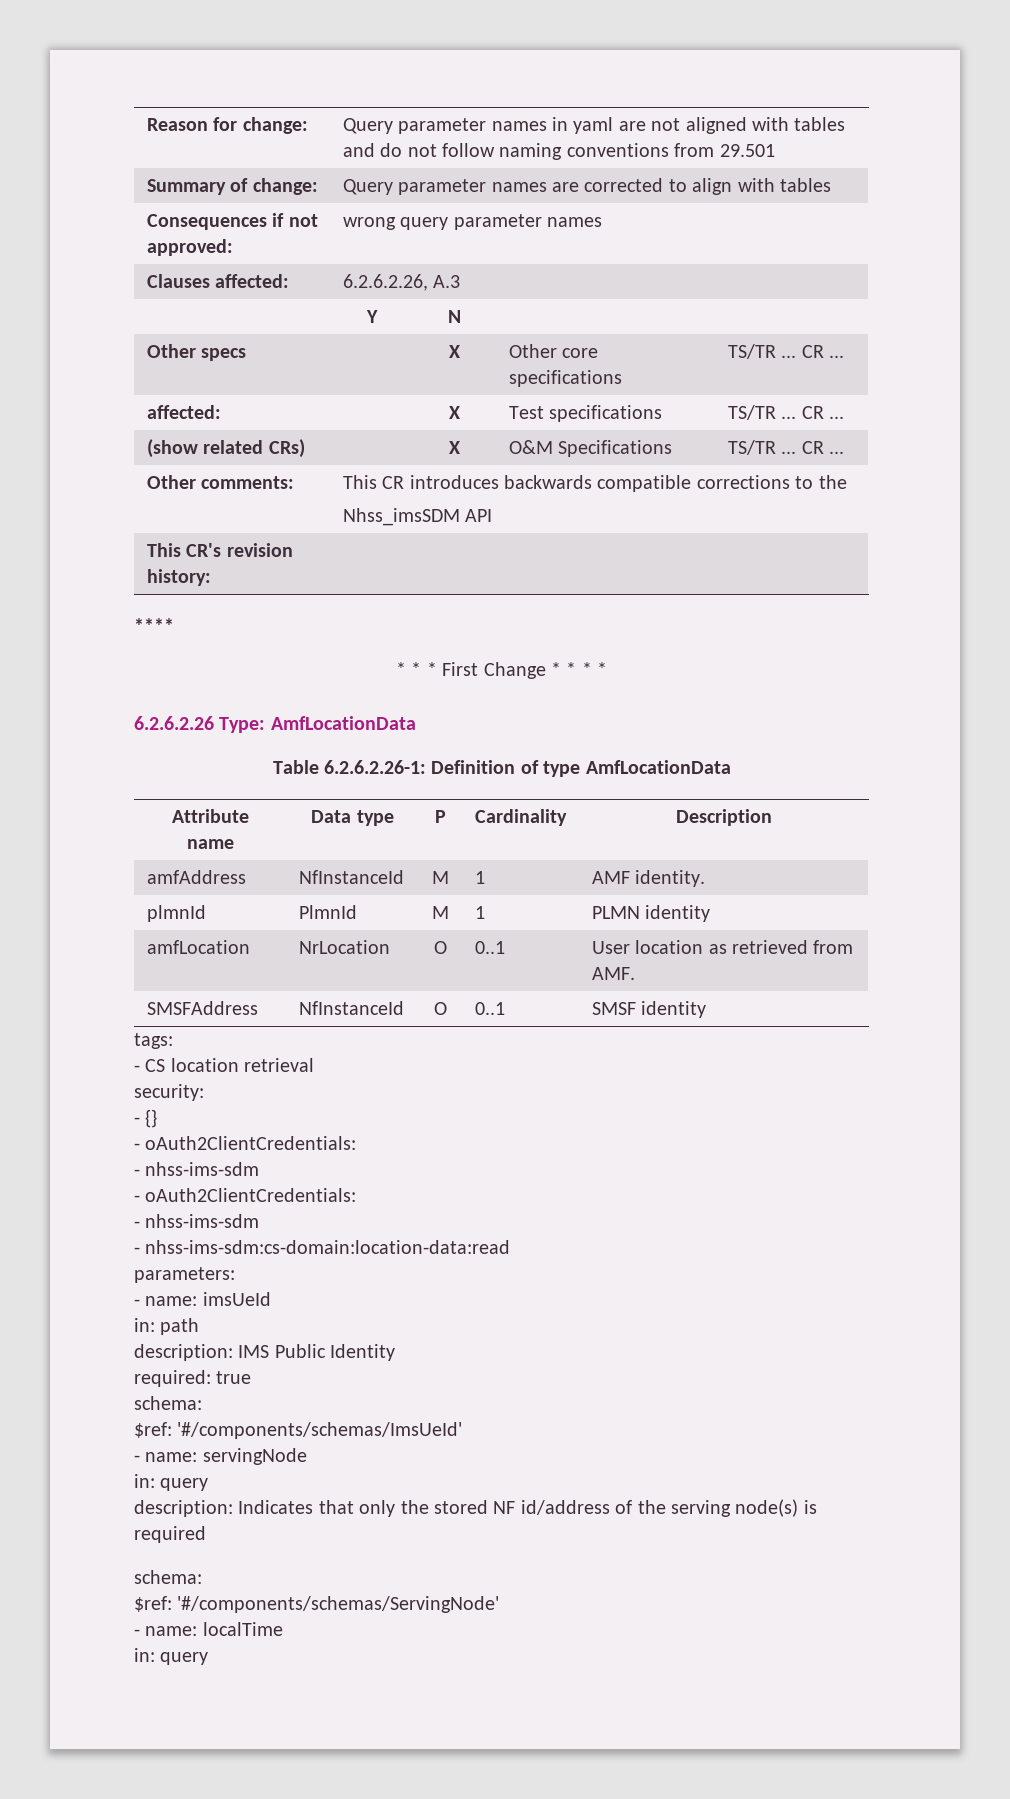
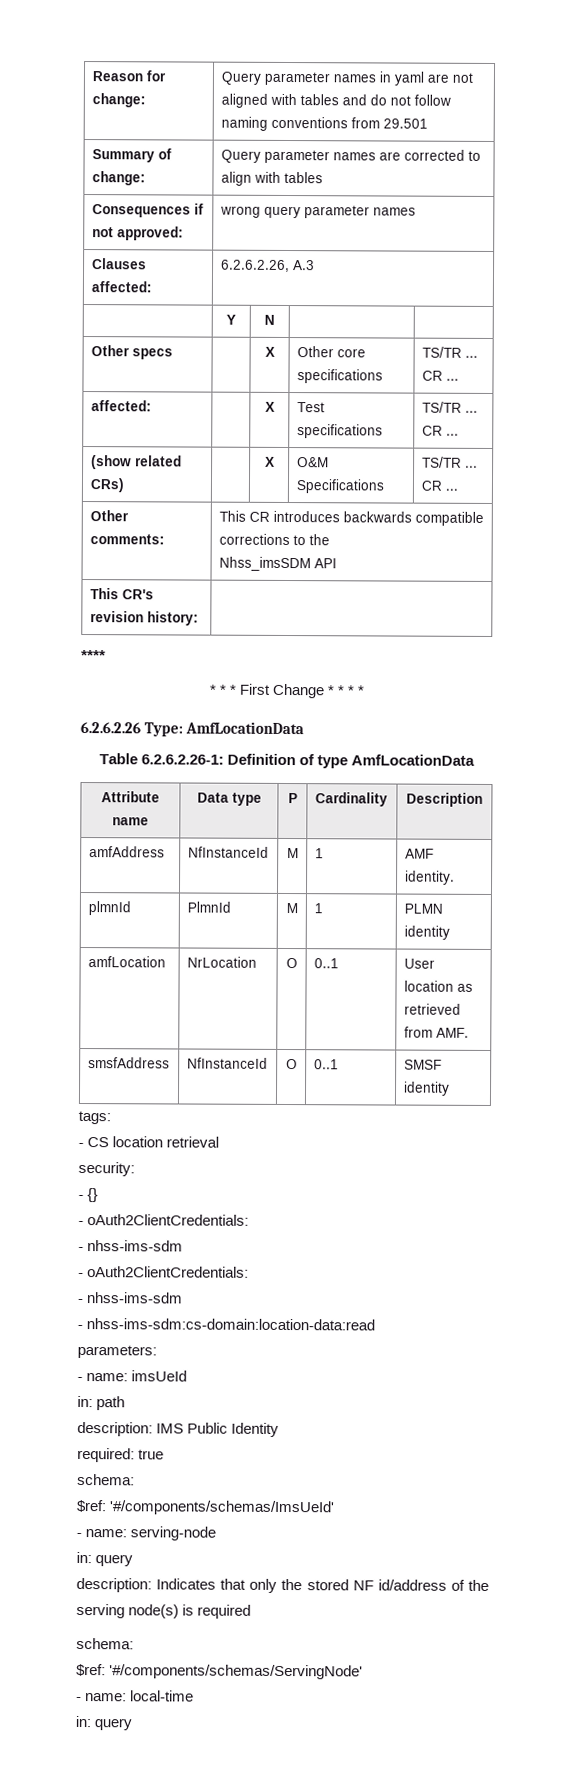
[146,1001,258,1015] SMSFAddress -> [87,1057,170,1069] smsfAddress
[202,1448,307,1465] servingNode -> [130,1526,217,1541] serving-node
[202,1622,283,1636] localTime -> [130,1690,195,1702] local-time

